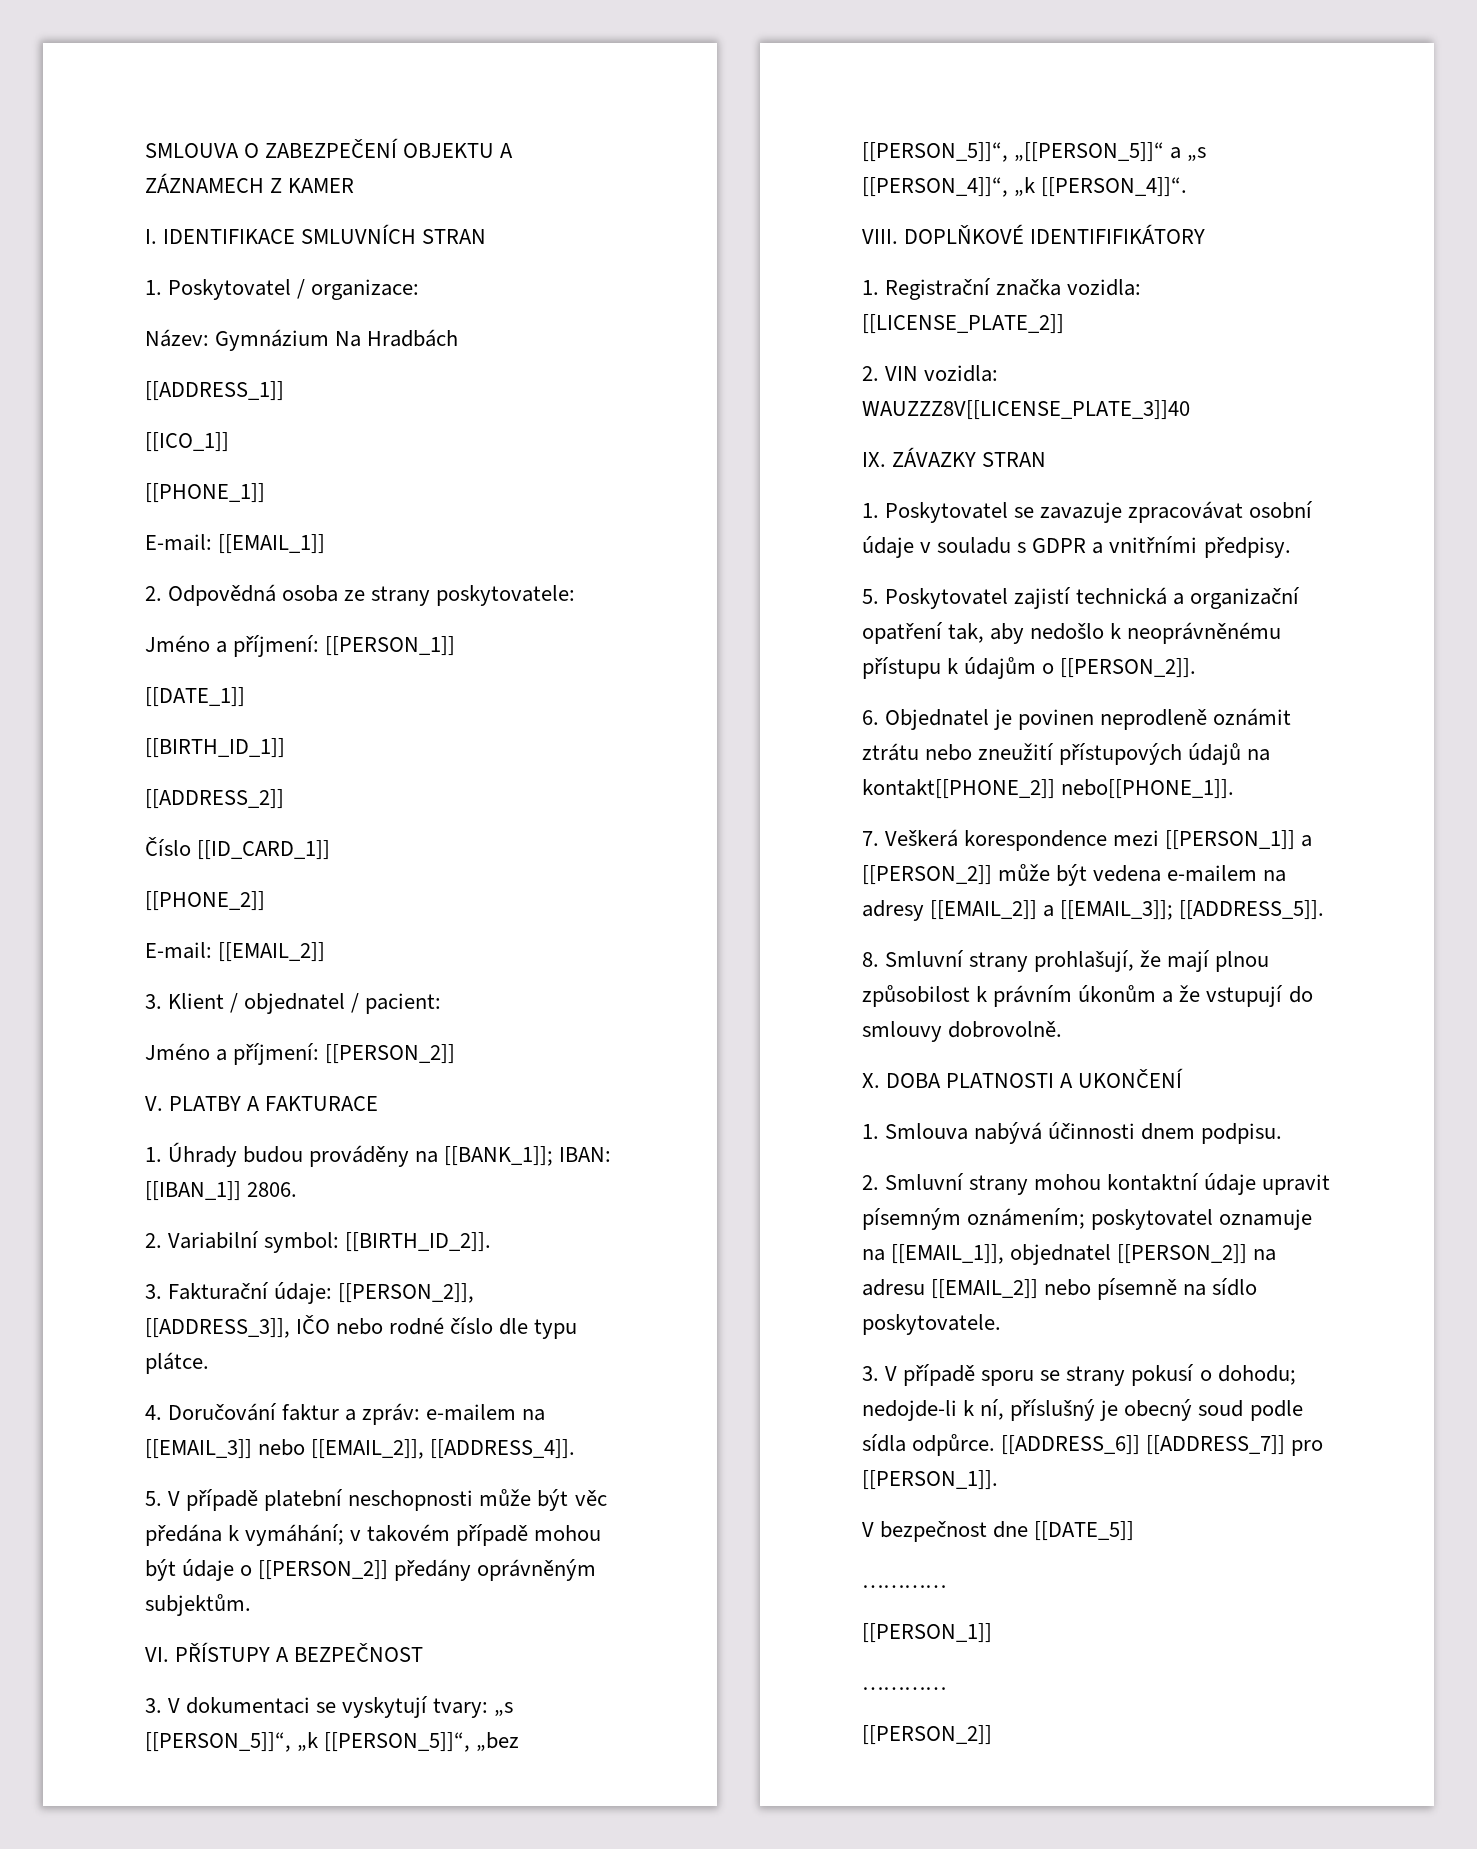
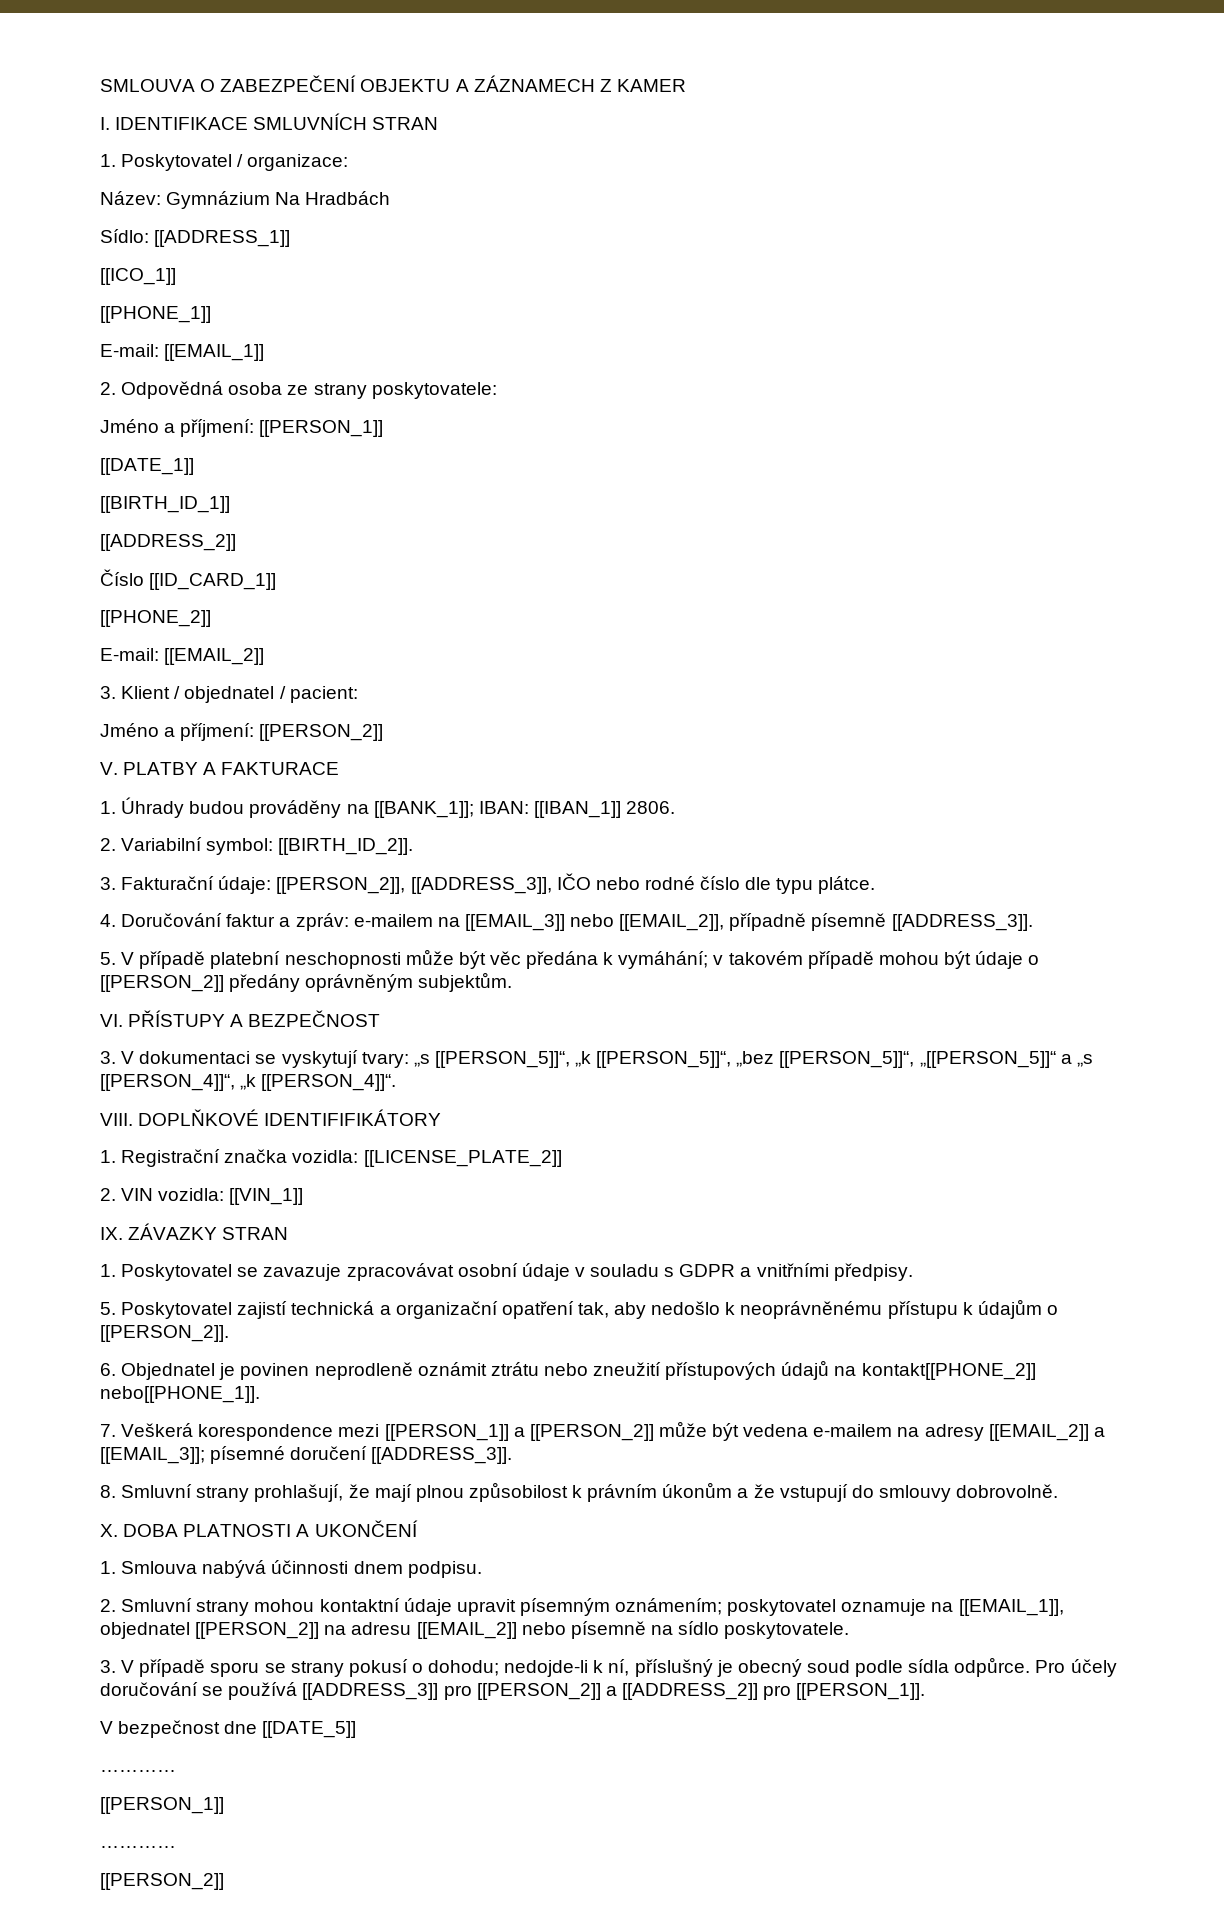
(459, 338) none -> [100,229,149,243] Sídlo:
[430,1439,576,1459] [[ADDRESS_4]]. -> [729,913,1033,931] případně písemně [[ADDRESS_3]].
[862,400,1190,420] WAUZZZ8V[[LICENSE_PLATE_3]]40 -> [229,1188,304,1205] [[VIN_1]]
[1179,900,1325,920] [[ADDRESS_5]]. -> [210,1446,513,1464] písemné doručení [[ADDRESS_3]].
[1001,1435,1286,1455] [[ADDRESS_6]] [[ADDRESS_7]] -> [1035,1659,1117,1677] [100,1682,758,1700] Pro účely doručování se používá [[ADDRESS_3]] pro [[PERSON_2]] a [[ADDRESS_2]]

